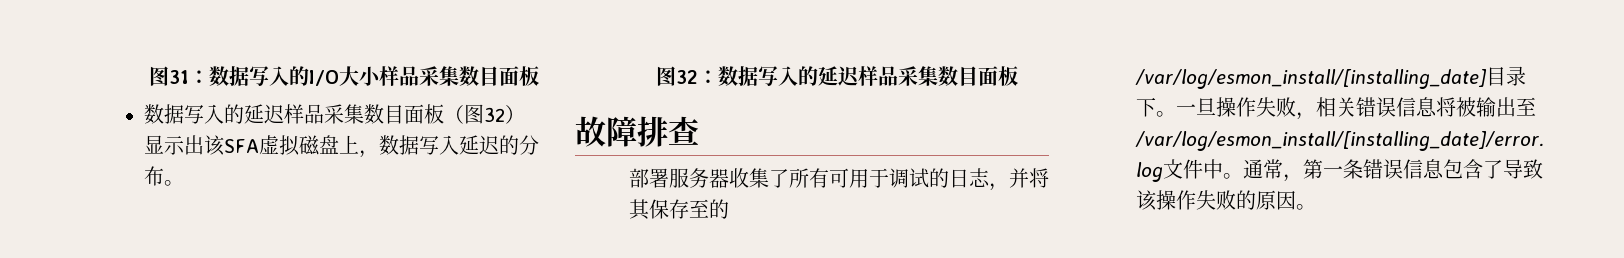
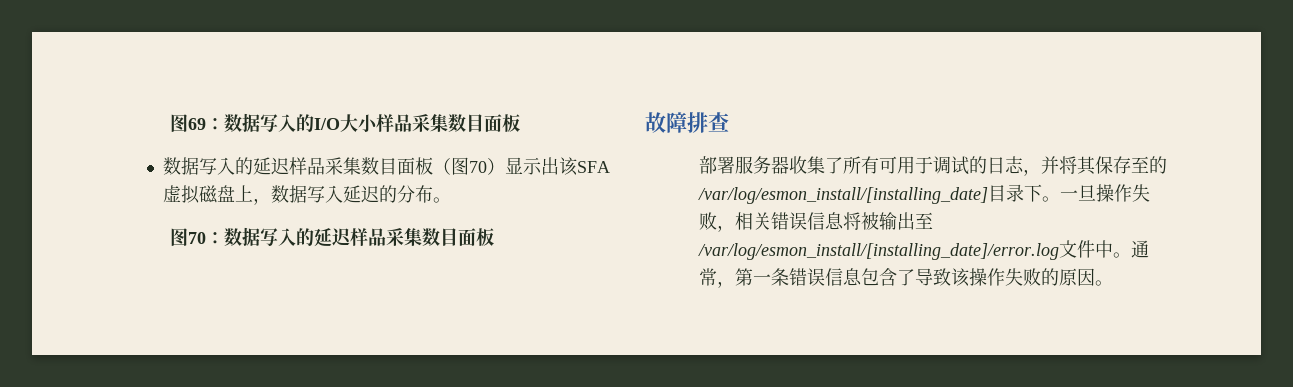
[148,66,189,86] 图31 -> [170,114,207,132] 图69
[483,107,505,122] 32 -> [468,161,487,173] 70
[675,70,698,84] 32 -> [188,232,207,244] 70

